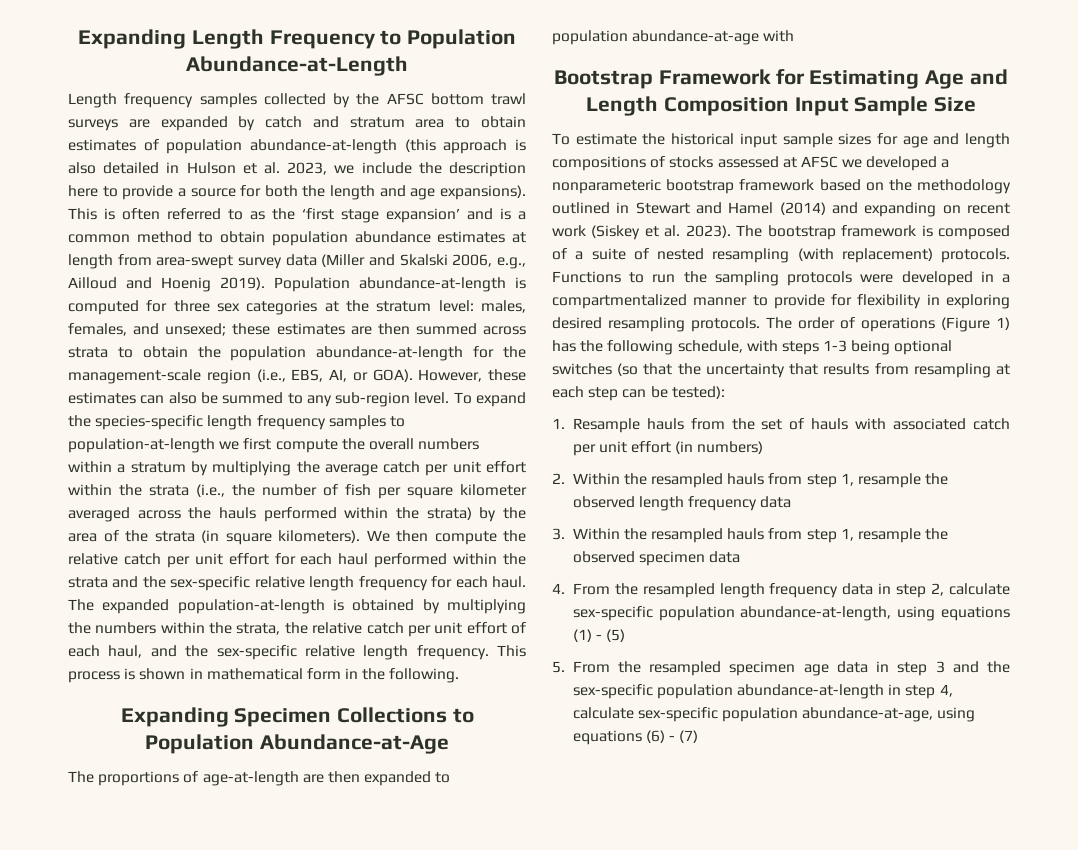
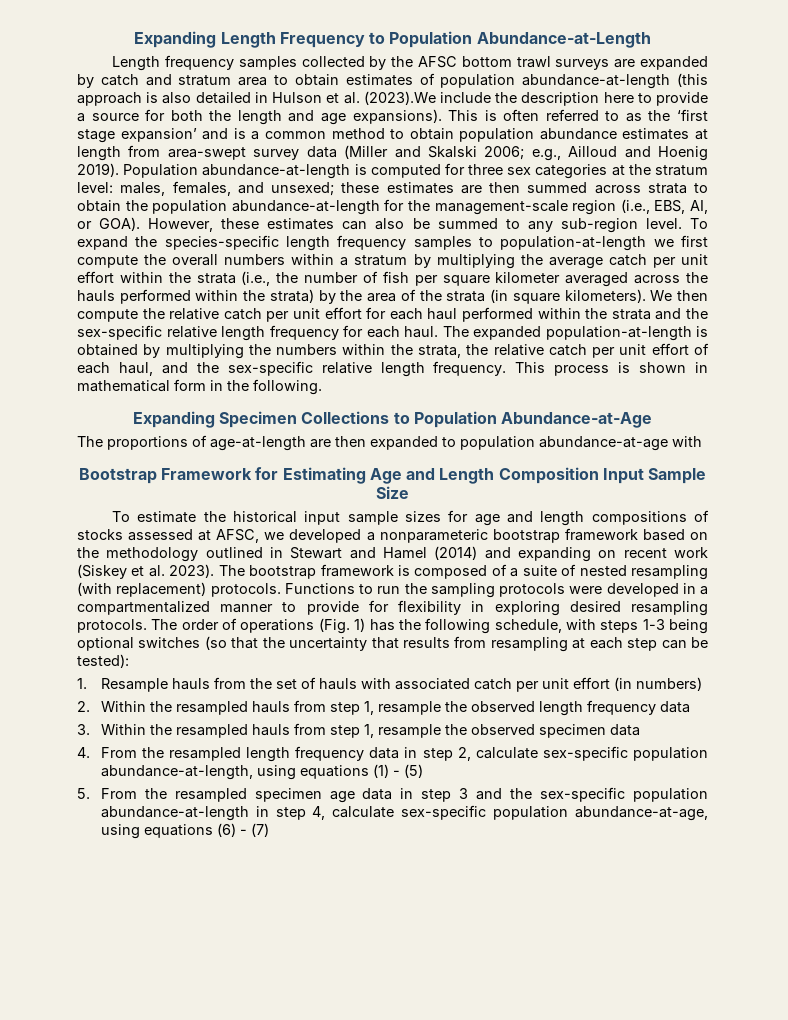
[287,162,355,175] 2023, we -> [363,91,436,105] (2023).We
[452,254,493,267] 2006, -> [484,146,525,160] 2006;
[800,156,838,168] AFSC -> [216,529,260,543] AFSC,
[941,317,990,332] (Figure -> [318,618,350,634] (Fig.

